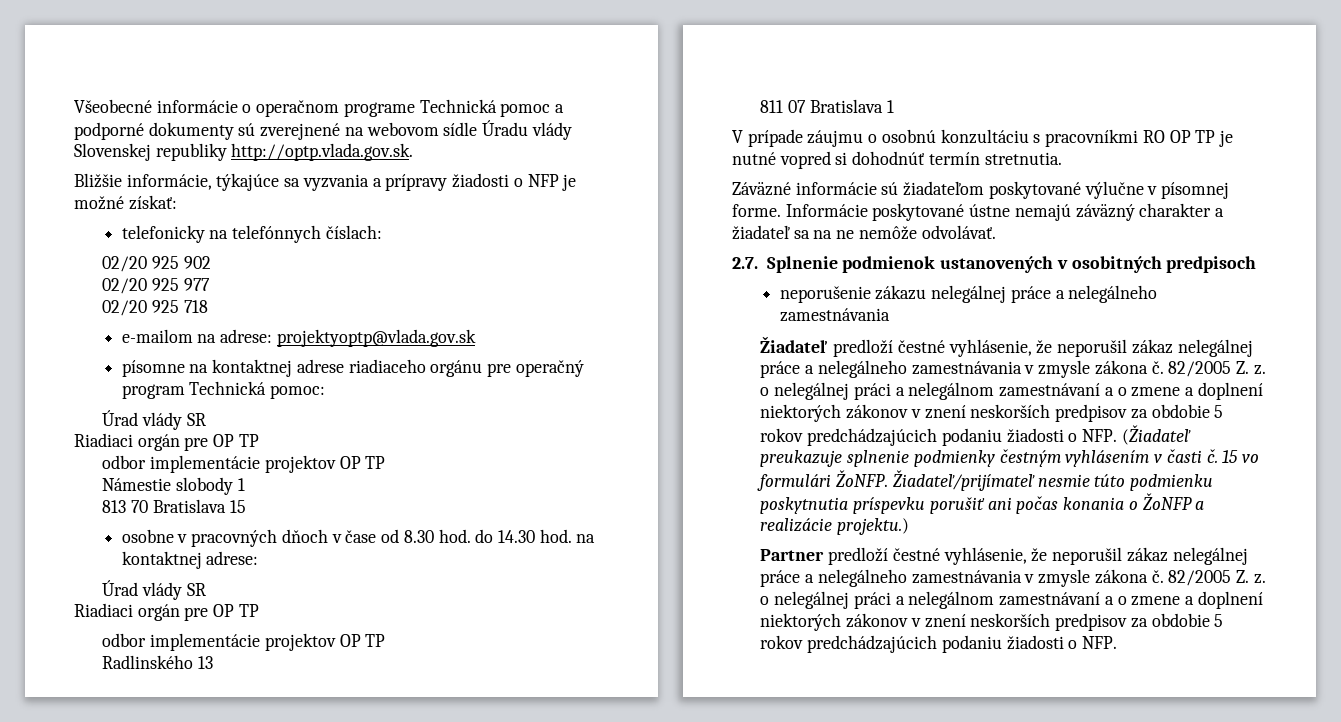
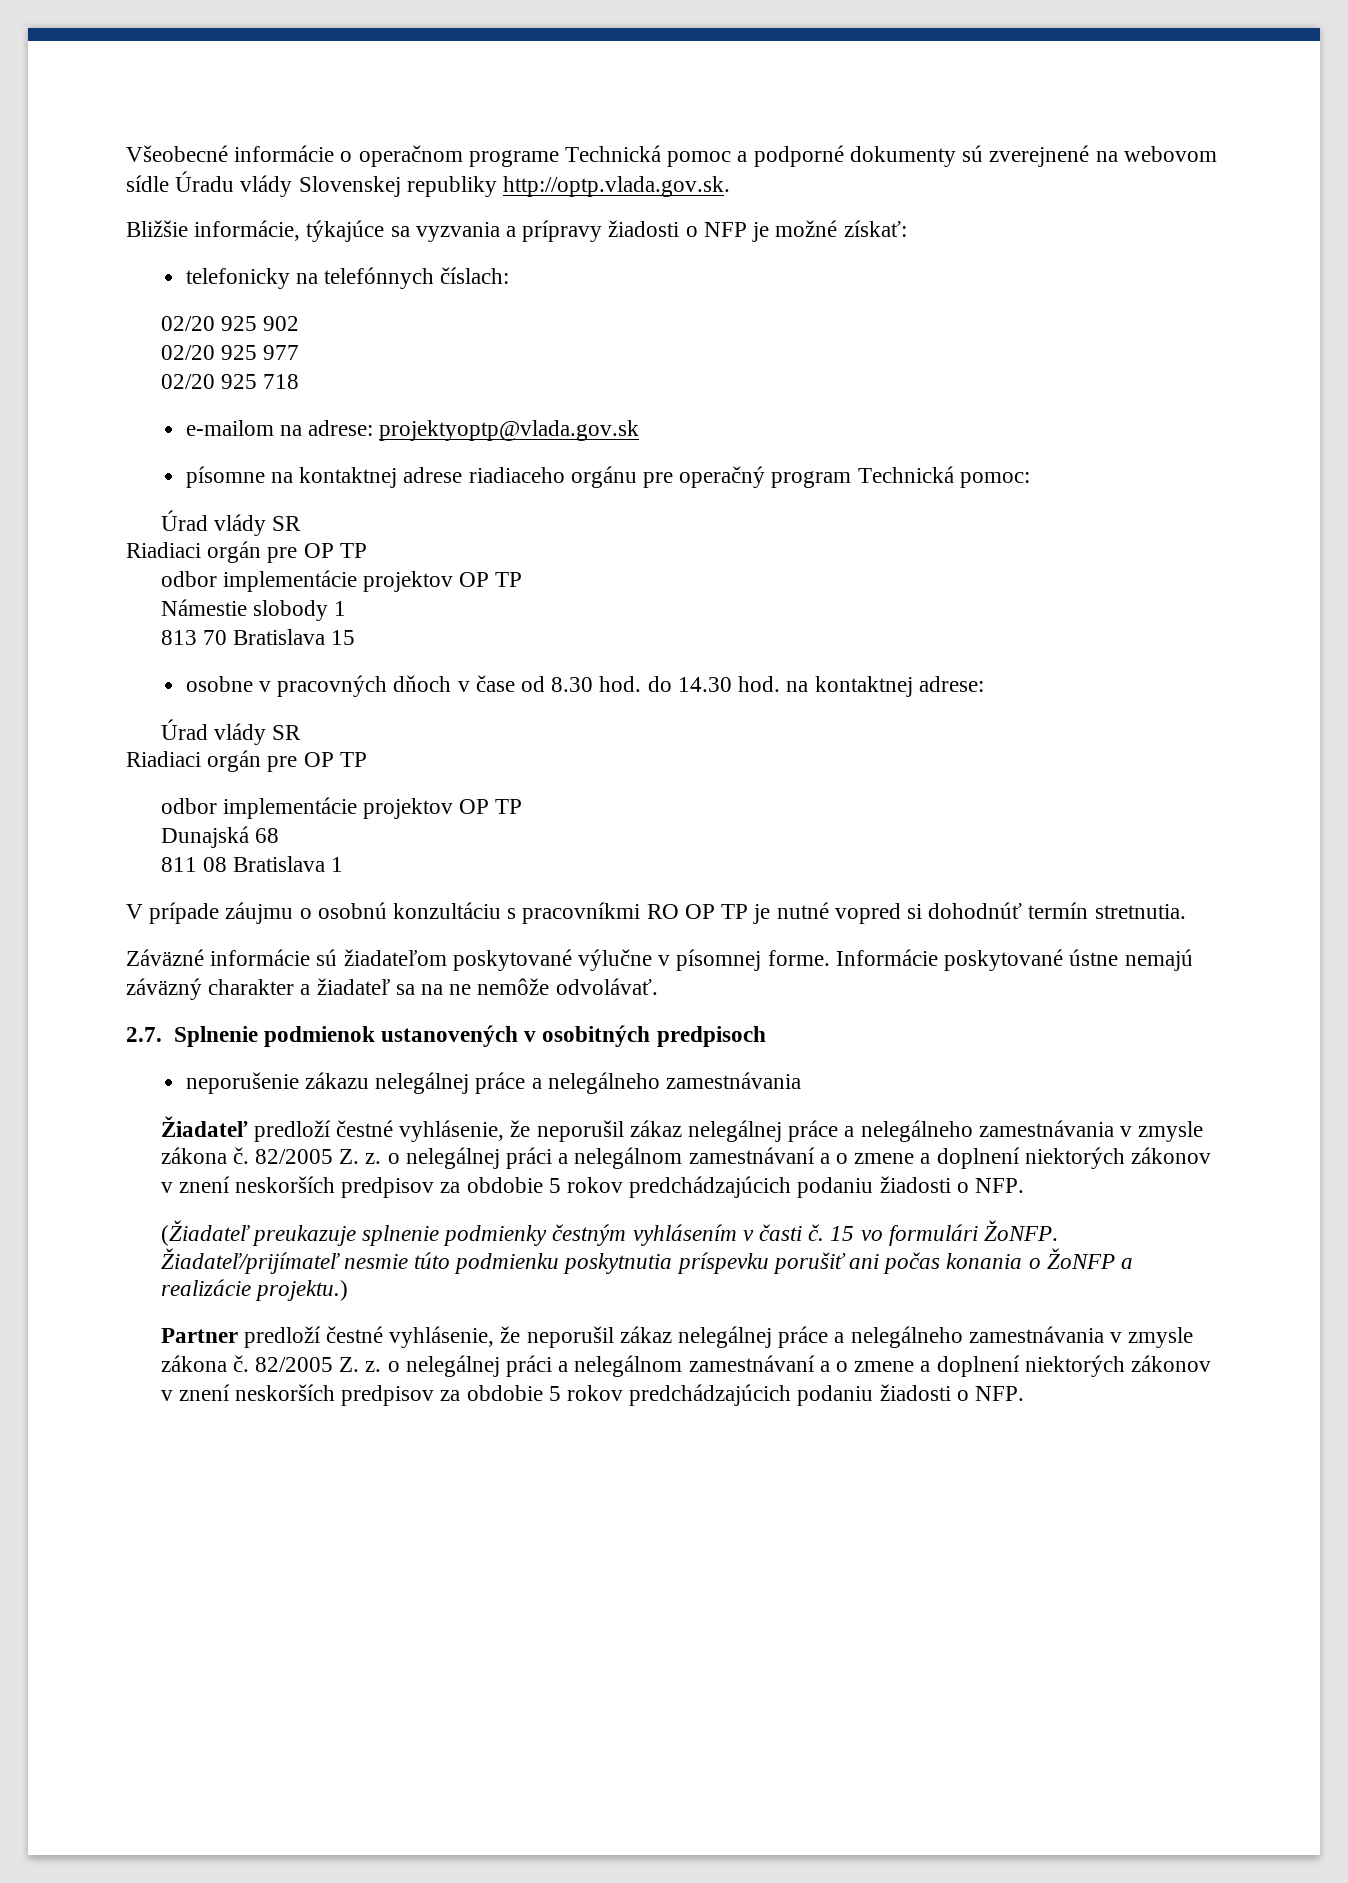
[102,655,214,669] Radlinského 13 -> [160,826,279,848] Dunajská 68
[788,100,807,113] 07 -> [202,857,227,872] 08
(1118, 435) none -> (1025, 1185) //

